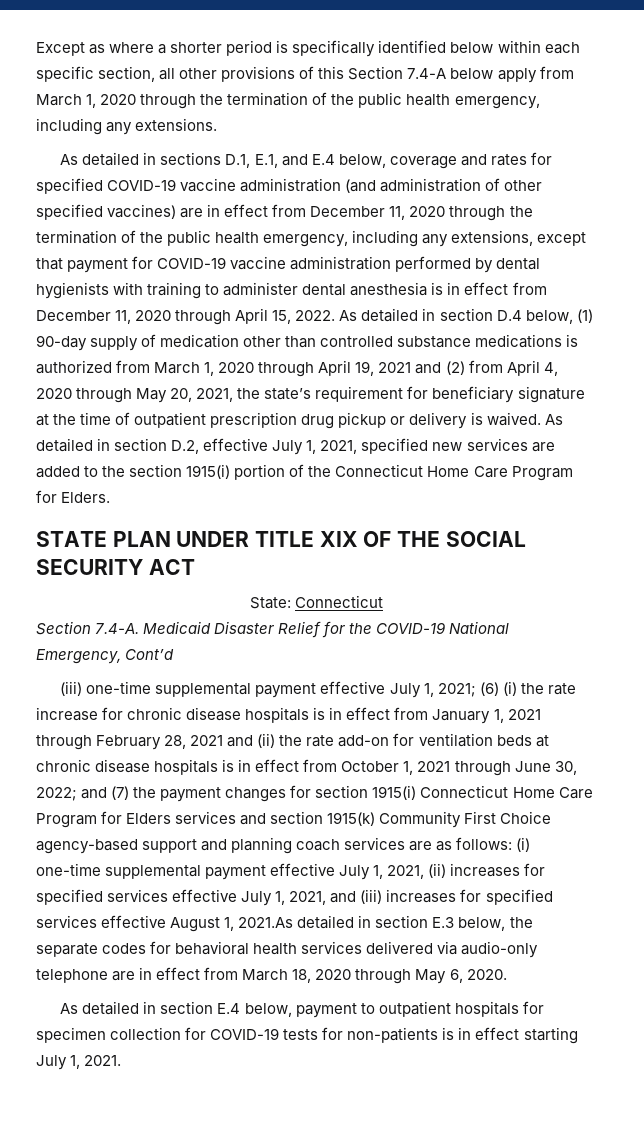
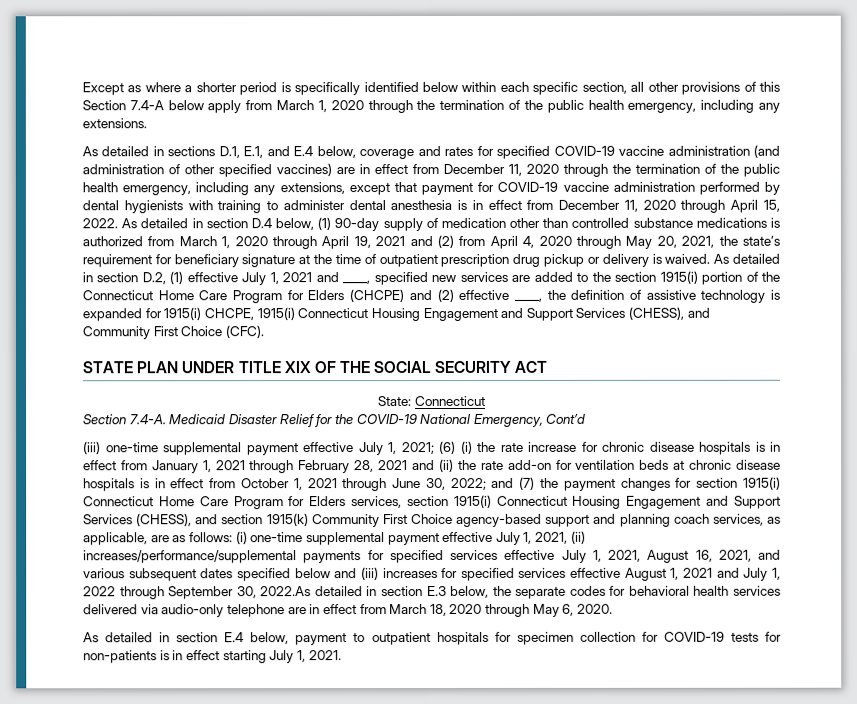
[203,438,358,455] effective July 1, 2021, -> [169,271,371,286] (1) effective July 1, 2021 and ____,
[61,492,111,503] Elders. -> [307,288,780,303] [82,306,710,322] [82,325,264,340] Elders (CHCPE) and (2) effective ____, the definition of assistive technology is expanded for 1915(i) CHCPE, 1915(i) Connecticut Housing Engagement and Support Services (CHESS), and Community First Choice (CFC).
[175,811,237,824] services -> [351,494,781,509] [83,513,193,527] services, section 1915(i) Connecticut Housing Engagement and Support Services (CHESS),
[344,837,406,850] services -> [712,513,781,526] [83,532,148,546] services, as applicable,
[450,863,521,877] increases -> [83,550,362,564] increases/performance/supplemental payments
(327, 898) none -> [647,549,781,563] [83,568,331,582] August 16, 2021, and various subsequent dates specified below
[238,917,294,928] 2021.As -> [683,567,781,581] [83,586,312,600] 2021 and July 1, 2022 through September 30, 2022.As

